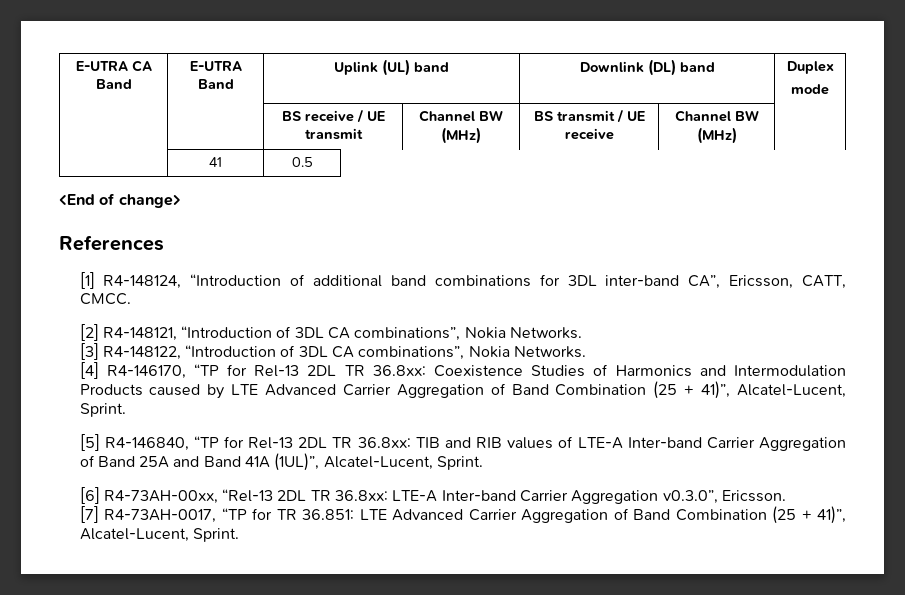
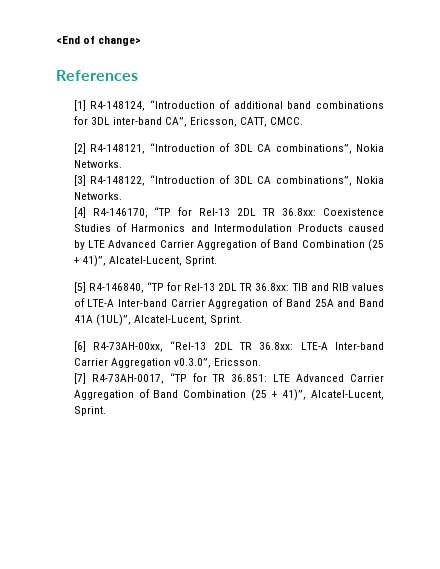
[75,60,152,72] [95,79,132,89] [189,61,242,71] [197,79,234,89] [334,59,449,76] [579,59,715,76] [786,61,834,74] [791,84,829,95] [281,109,385,123] [304,128,363,140] [419,110,503,122] [441,127,481,144] [533,109,645,123] [564,128,614,140] [674,110,759,122] [696,127,737,144] [209,157,222,167] [291,157,313,167] E-UTRA CA Band | E-UTRA Band | Uplink (UL) band | Downlink (DL) band | Duplex // mode // | | BS receive / UE transmit | Channel BW (MHz) | BS transmit / UE receive | Channel BW (MHz) | // | 41 | 0.5 // -> (56, 40) none

